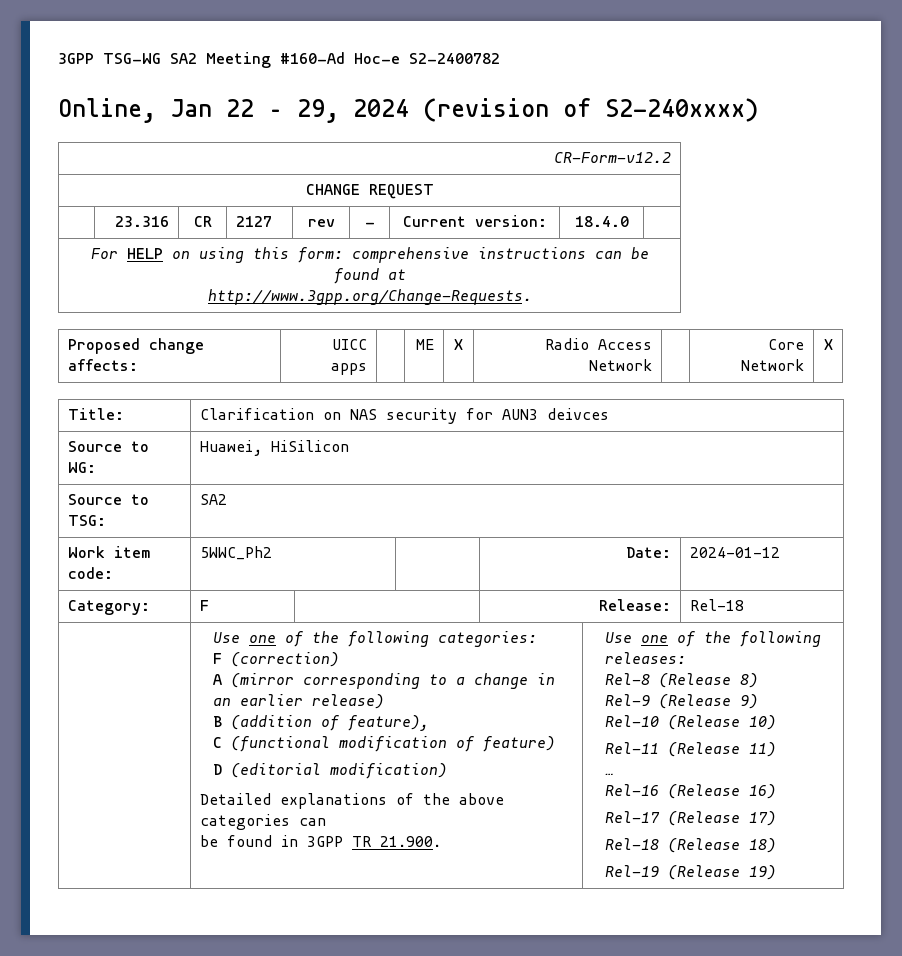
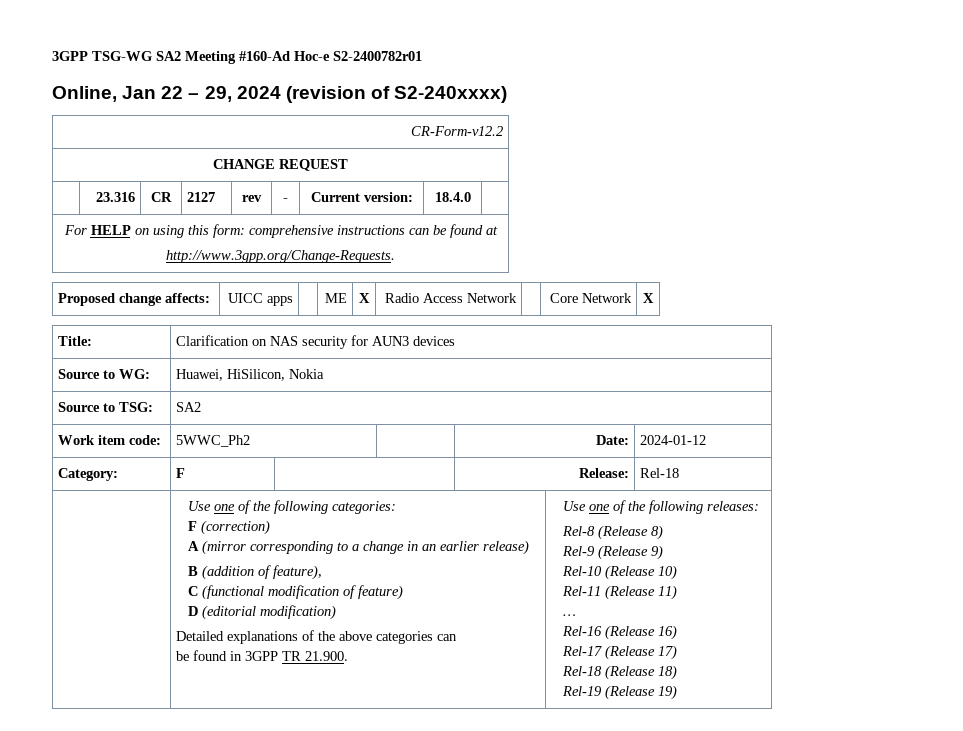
[409,53,500,64] S2-2400782 -> [333,51,422,61] S2-2400782r01
[546,408,609,420] deivces -> [413,336,456,346] devices
[270,440,349,452] HiSilicon -> [227,369,325,381] HiSilicon, Nokia

